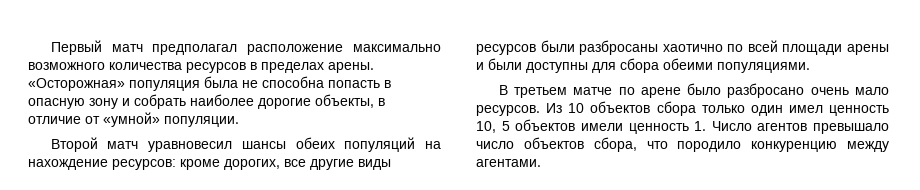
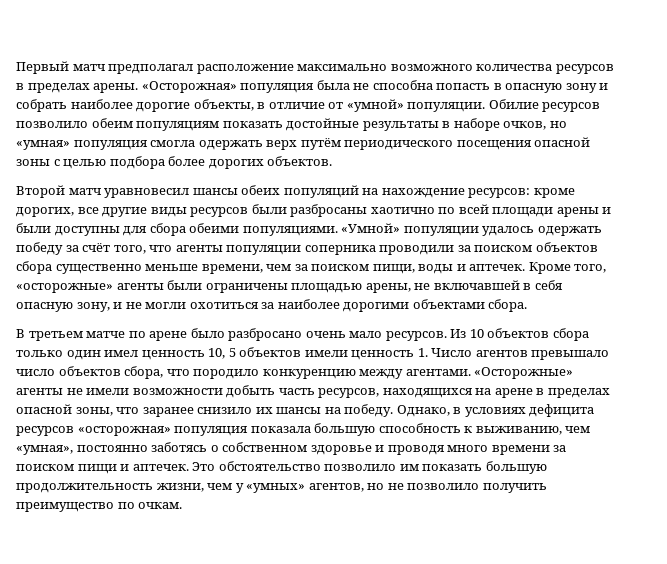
(239, 121) none -> [488,99,601,112] [16,118,567,131] [16,137,591,150] [16,156,333,169] Обилие ресурсов позволило обеим популяциям показать достойные результаты в наборе очков, но «умная» популяция смогла одержать верх путём периодического посещения опасной зоны с целью подбора более дорогих объектов.
(810, 67) none -> [341,223,602,236] [16,242,598,255] [16,261,607,274] [16,280,563,293] [16,299,528,312] «Умной» популяции удалось одержать победу за счёт того, что агенты популяции соперника проводили за поиском объектов сбора существенно меньше времени, чем за поиском пищи, воды и аптечек. Кроме того, «осторожные» агенты были ограничены площадью арены, не включавшей в себя опасную зону, и не могли охотиться за наиболее дорогими объектами сбора.
(541, 163) none -> [474,367,574,379] [16,385,610,398] [16,404,595,417] [16,423,591,436] [16,442,567,455] [16,461,547,474] [16,483,547,493] [16,502,183,512] «Осторожные» агенты не имели возможности добыть часть ресурсов, находящихся на арене в пределах опасной зоны, что заранее снизило их шансы на победу. Однако, в условиях дефицита ресурсов «осторожная» популяция показала большую способность к выживанию, чем «умная», постоянно заботясь о собственном здоровье и проводя много времени за поиском пищи и аптечек. Это обстоятельство позволило им показать большую продолжительность жизни, чем у «умных» агентов, но не позволило получить преимущество по очкам.

